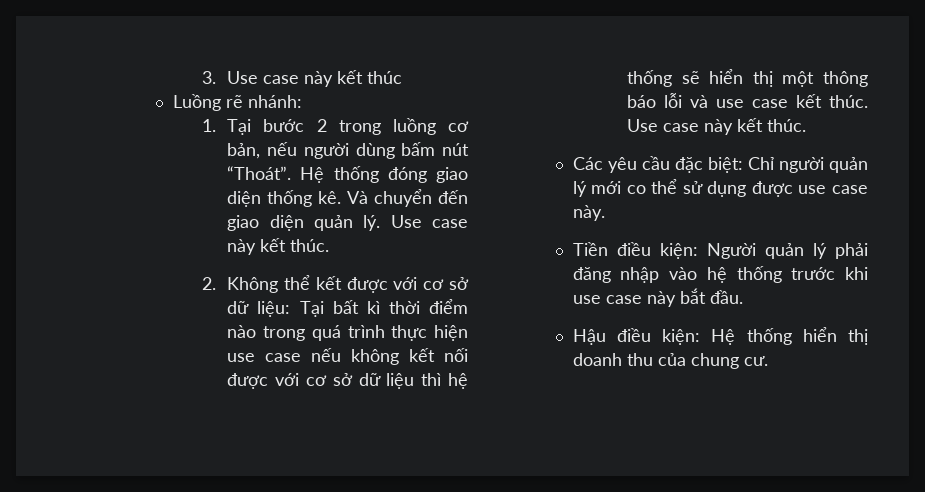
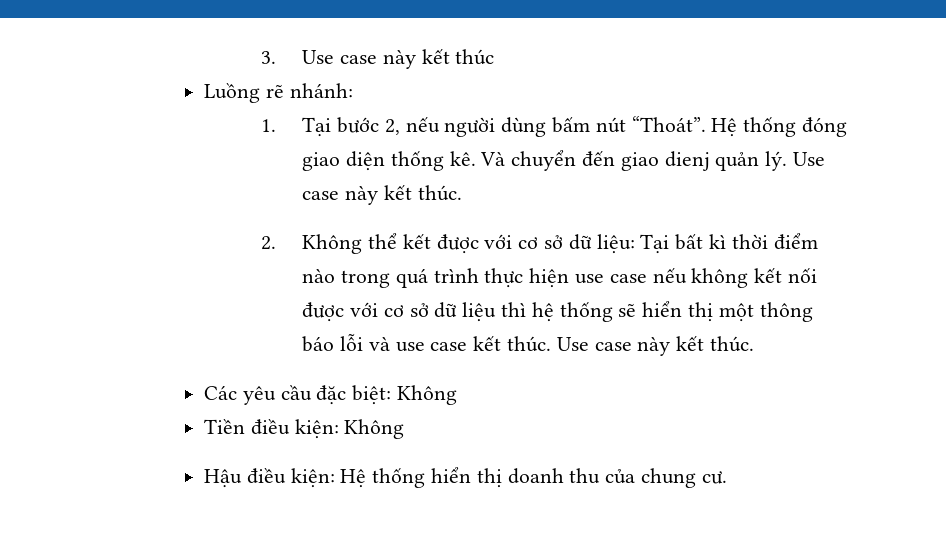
[316,118,469,135] [227,143,261,159] 2 trong luồng cơ bản, -> [384,119,400,135] 2,
[269,215,304,231] diện -> [664,151,710,171] dienj
[747,157,868,173] [572,179,868,197] [572,205,605,221] [572,242,868,259] [572,266,868,283] [572,288,743,307] Chỉ người quản lý mới co thể sử dụng được use case này. // Tiền điều kiện: Người quản lý phải đăng nhập vào hệ thống trước khi use case này bắt đầu. -> [396,385,457,405] [203,419,405,439] Không // Tiền điều kiện: Không

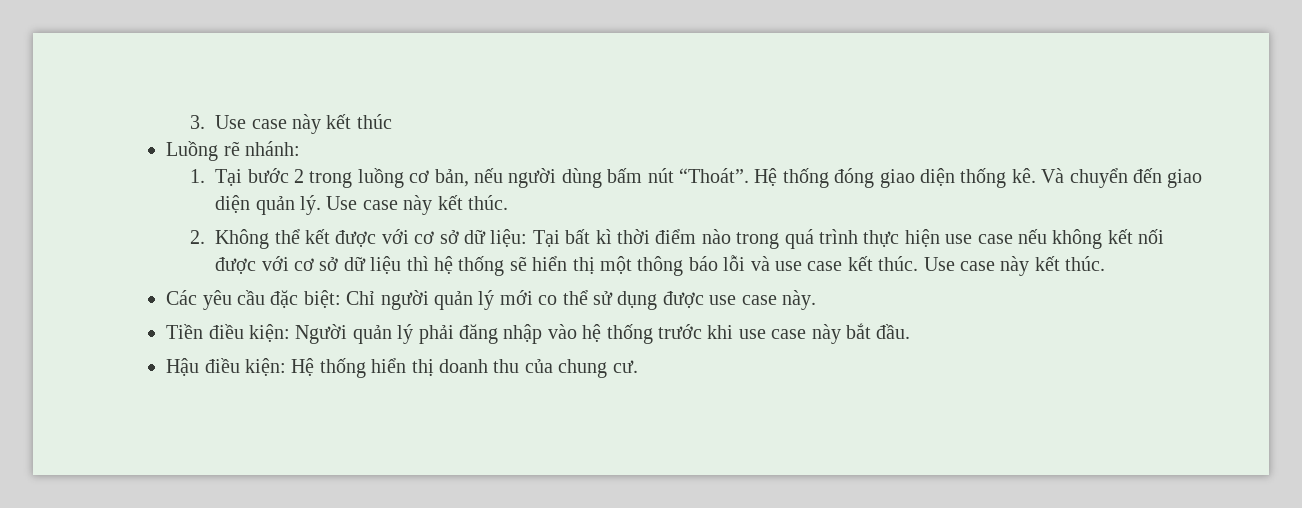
[384,119,400,135] 2, -> [294,168,469,188] 2 trong luồng cơ bản,
[664,151,710,171] dienj -> [215,195,251,213] diện
[396,385,457,405] [203,419,405,439] Không // Tiền điều kiện: Không -> [346,290,816,310] [166,323,911,344] Chỉ người quản lý mới co thể sử dụng được use case này. // Tiền điều kiện: Người quản lý phải đăng nhập vào hệ thống trước khi use case này bắt đầu.

